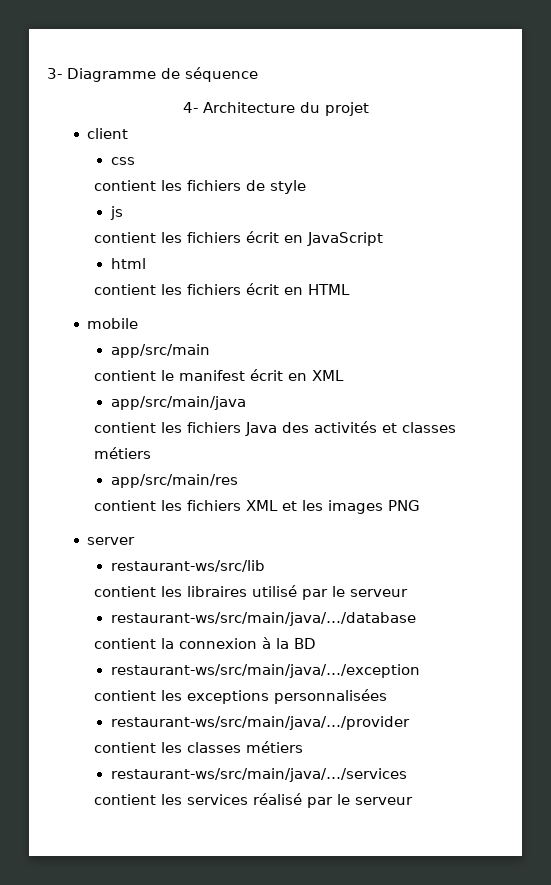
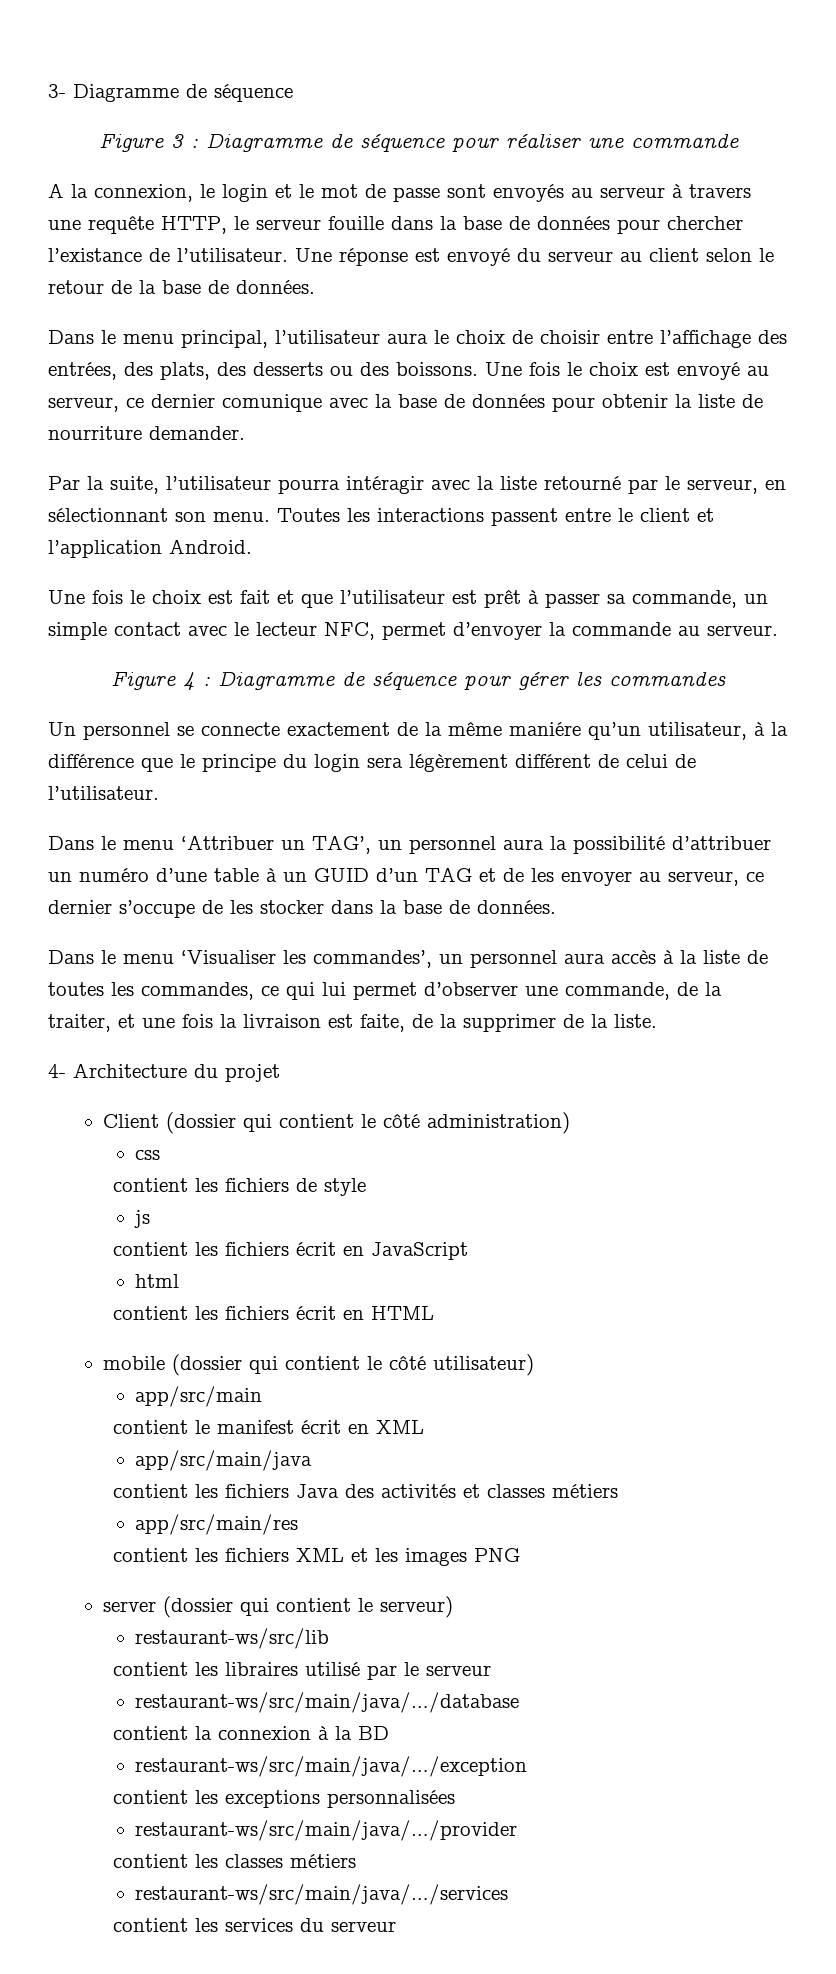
[182,102,369,116] [87,128,129,139] 4- Architecture du projet // client -> [98,133,739,152] [48,183,751,202] [48,215,743,234] [48,248,774,266] [48,280,315,294] [48,330,787,348] [48,362,769,380] [48,394,763,412] [48,426,245,440] [48,476,786,494] [48,508,714,526] [48,539,252,558] [48,589,768,608] [48,622,778,640] [111,671,726,691] [48,721,788,740] [48,754,696,772] [48,786,159,800] [48,835,771,854] [48,867,764,886] [48,900,556,918] [48,950,768,968] [48,982,722,1000] [48,1014,657,1032] [48,1063,280,1082] [102,1112,570,1134] Figure 3 : Diagramme de séquence pour réaliser une commande // A la connexion, le login et le mot de passe sont envoyés au serveur à travers une requête HTTP, le serveur fouille dans la base de données pour chercher l’existance de l’utilisateur. Une réponse est envoyé du serveur au client selon le retour de la base de données. // Dans le menu principal, l’utilisateur aura le choix de choisir entre l’affichage des entrées, des plats, des desserts ou des boissons. Une fois le choix est envoyé au serveur, ce dernier comunique avec la base de données pour obtenir la liste de nourriture demander. // Par la suite, l’utilisateur pourra intéragir avec la liste retourné par le serveur, en sélectionnant son menu. Toutes les interactions passent entre le client et l’application Android. // Une fois le choix est fait et que l’utilisateur est prêt à passer sa commande, un simple contact avec le lecteur NFC, permet d’envoyer la commande au serveur. // Figure 4 : Diagramme de séquence pour gérer les commandes // Un personnel se connecte exactement de la même maniére qu’un utilisateur, à la différence que le principe du login sera légèrement différent de celui de l’utilisateur. // Dans le menu ‘Attribuer un TAG’, un personnel aura la possibilité d’attribuer un numéro d’une table à un GUID d’un TAG et de les envoyer au serveur, ce dernier s’occupe de les stocker dans la base de données. // Dans le menu ‘Visualiser les commandes’, un personnel aura accès à la liste de toutes les commandes, ce qui lui permet d’observer une commande, de la traiter, et une fois la livraison est faite, de la supprimer de la liste. // 4- Architecture du projet // Client (dossier qui contient le côté administration)
(139, 323) none -> [171,1354,534,1376] (dossier qui contient le côté utilisateur)
(136, 541) none -> [162,1596,453,1618] (dossier qui contient le serveur)
[253,793,351,808] réalisé par le -> [299,1918,324,1932] du

